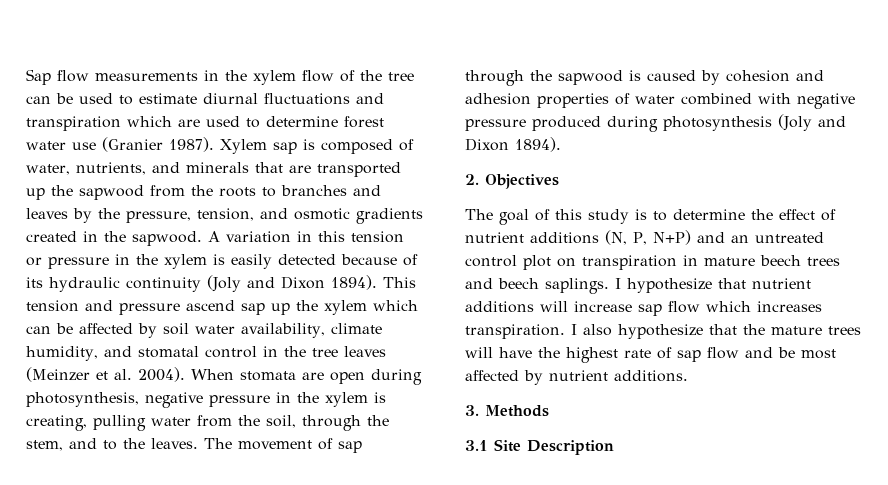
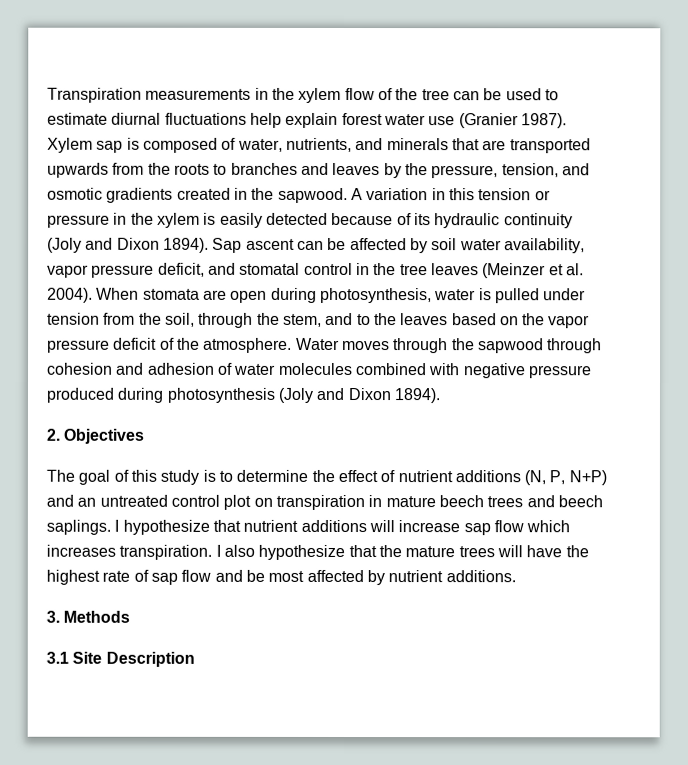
[26,69,89,85] Sap flow -> [47,87,142,103] Transpiration
[356,93,384,104] [26,116,338,131] and transpiration which are used to determine -> [249,112,339,128] help explain
[26,185,144,200] up the sapwood -> [47,162,109,178] upwards
[383,277,417,288] [26,300,418,315] This tension and pressure ascend sap up the xylem which -> [212,237,295,253] Sap ascent
[330,323,382,334] [26,346,98,361] climate humidity, -> [47,262,205,278] vapor pressure deficit,
[145,392,386,408] [26,415,191,431] negative pressure in the xylem is creating, pulling water -> [434,288,587,304] [47,312,100,325] water is pulled under tension
[151,438,362,453] [465,70,720,86] leaves. The movement of sap through the sapwood is caused by -> [400,313,591,329] [47,337,603,354] leaves based on the vapor pressure deficit of the atmosphere. Water moves through the sapwood through
[537,93,609,108] properties -> (215, 368) none
(675, 99) none -> [278,362,353,376] molecules

